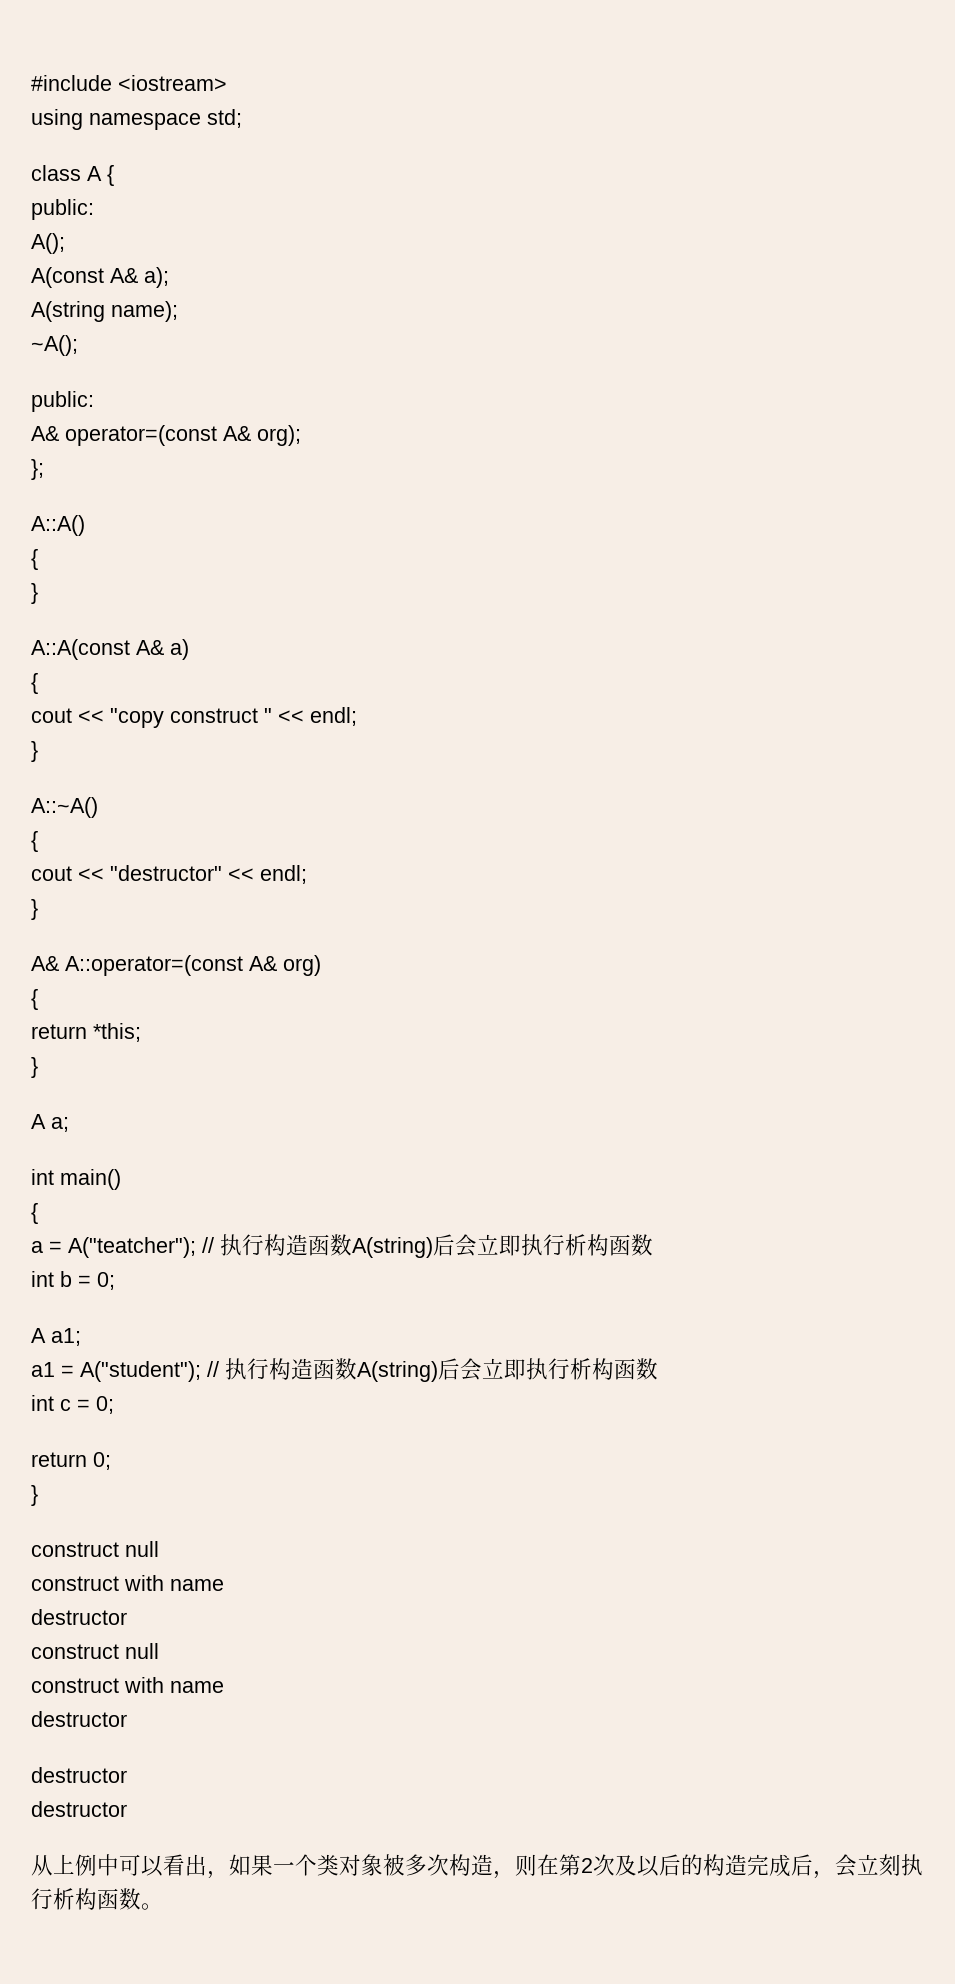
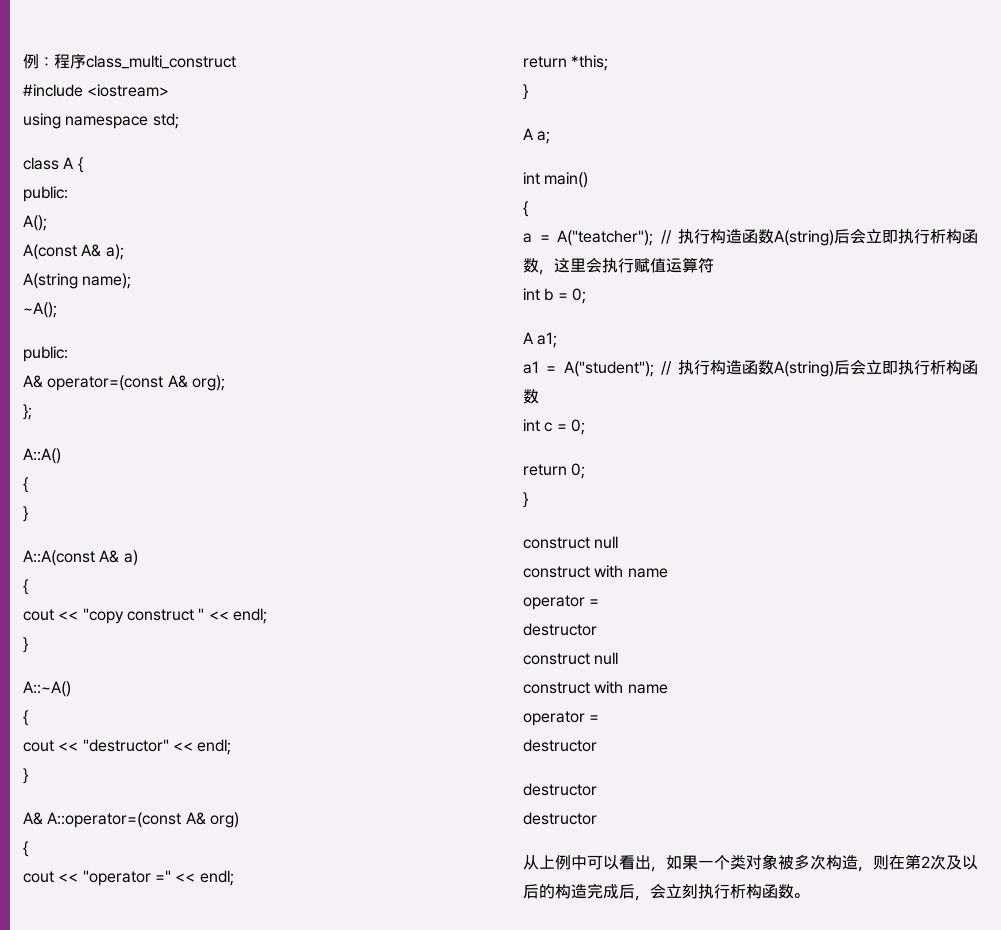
(31, 83) none -> [23,54,236,69] 例：程序class_multi_construct //
(38, 999) none -> [23,870,234,886] // cout << "operator =" << endl;
(653, 1245) none -> [539,257,714,275] ，这里会执行赋值运算符
(224, 1585) none -> [523,595,600,610] // operator =
(224, 1687) none -> [523,711,600,726] // operator =

